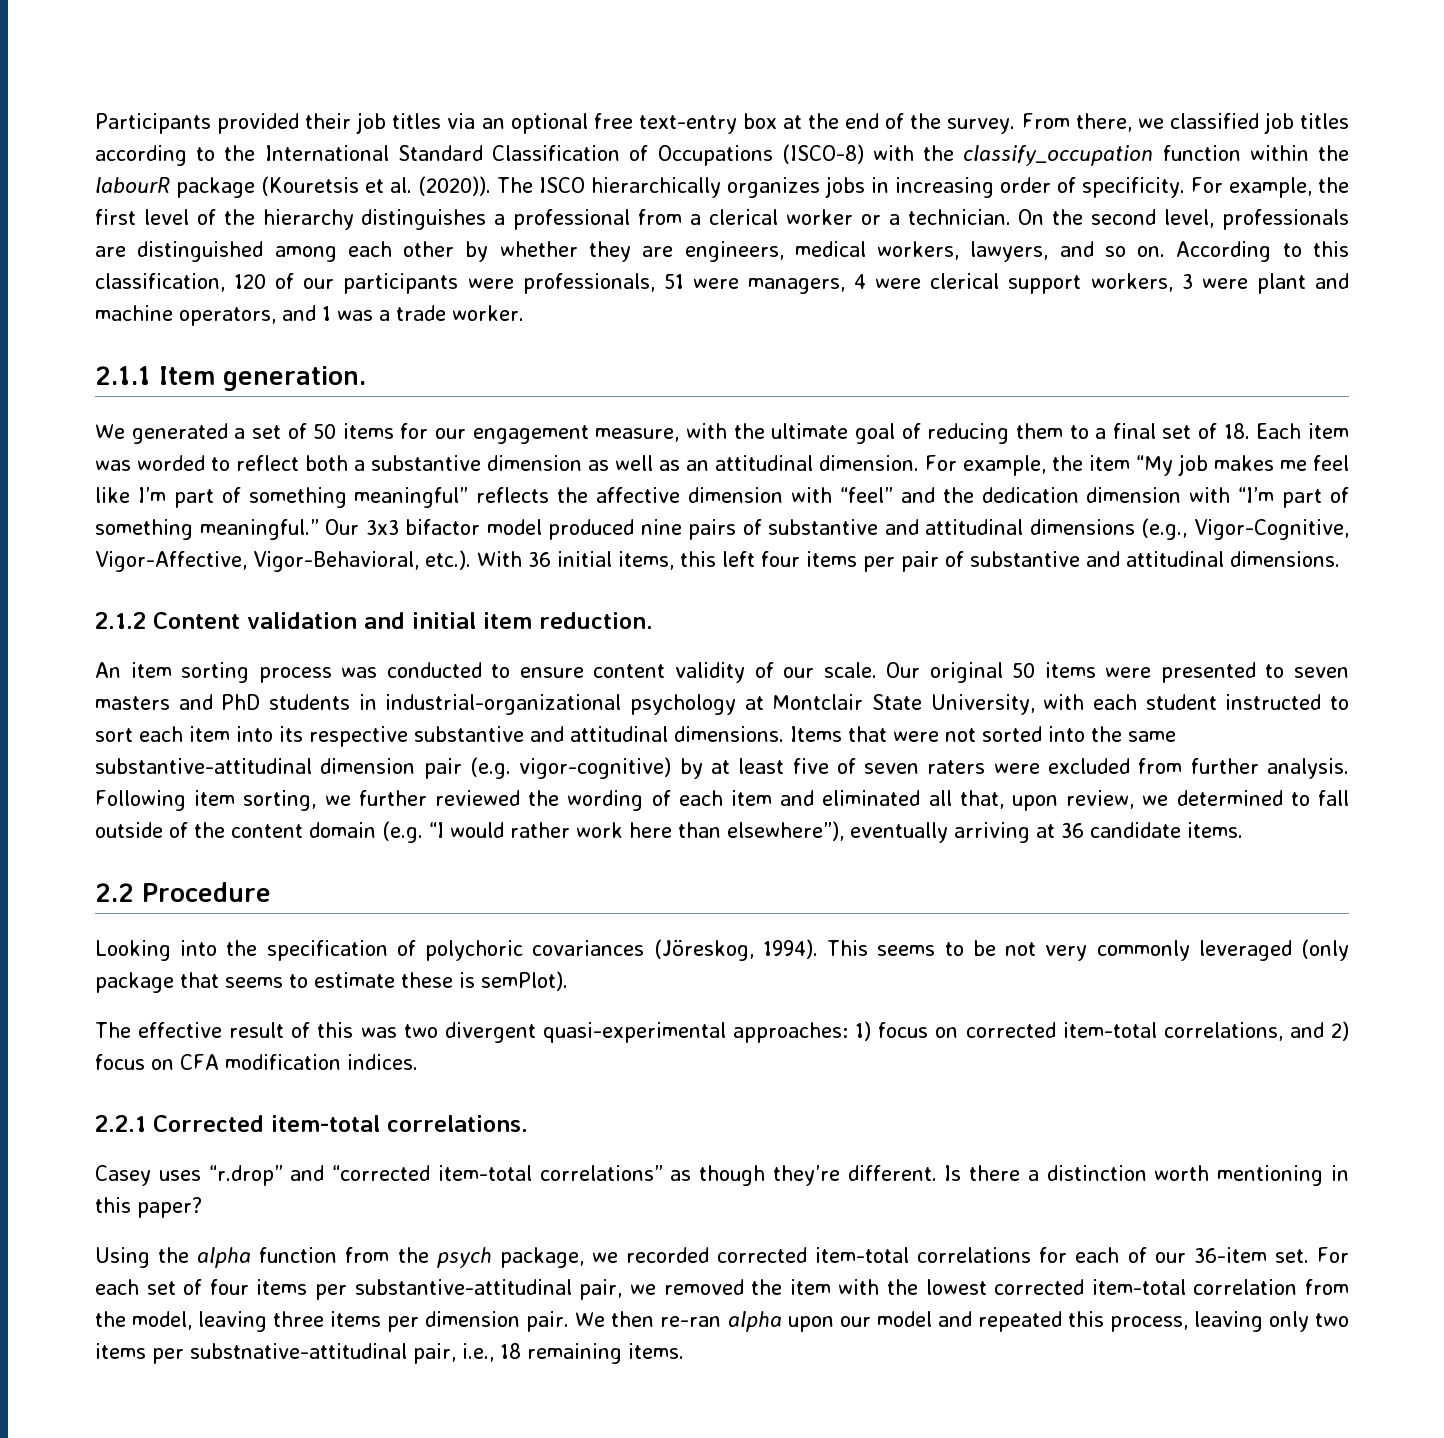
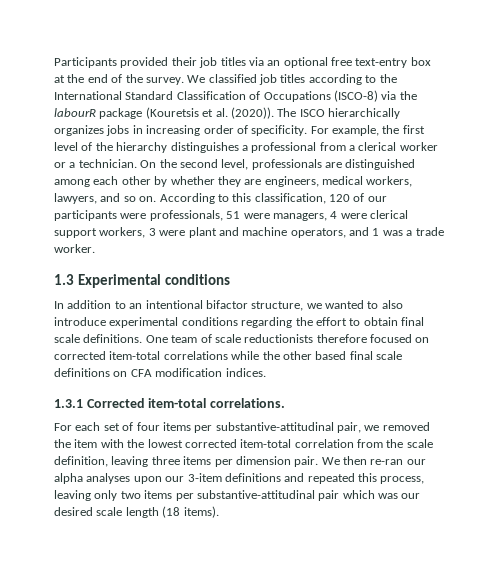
[1021,113,1164,132] From there, we -> [187,75,206,83] We
[872,145,1309,166] with the classify_occupation function within -> [381,91,397,100] via
[95,366,366,391] [95,423,1349,444] [95,454,1350,476] [95,487,1349,508] [95,518,1349,540] [95,550,1340,572] [95,612,653,629] [95,662,1349,683] [95,694,1349,715] [95,726,1176,747] [95,757,1349,779] [95,790,1349,811] [95,821,1243,843] [95,882,271,902] [95,939,1350,961] [95,971,568,993] [95,1021,1349,1043] [95,1054,145,1070] 2.1.1 Item generation. // We generated a set of 50 items for our engagement measure, with the ultimate goal of reducing them to a final set of 18. Each item was worded to reflect both a substantive dimension as well as an attitudinal dimension. For example, the item “My job makes me feel like I’m part of something meaningful” reflects the affective dimension with “feel” and the dedication dimension with “I’m part of something meaningful.” Our 3x3 bifactor model produced nine pairs of substantive and attitudinal dimensions (e.g., Vigor-Cognitive, Vigor-Affective, Vigor-Behavioral, etc.). With 36 initial items, this left four items per pair of substantive and attitudinal dimensions. // 2.1.2 Content validation and initial item reduction. // An item sorting process was conducted to ensure content validity of our scale. Our original 50 items were presented to seven masters and PhD students in industrial-organizational psychology at Montclair State University, with each student instructed to sort each item into its respective substantive and attitudinal dimensions. Items that were not sorted into the same substantive-attitudinal dimension pair (e.g. vigor-cognitive) by at least five of seven raters were excluded from further analysis. Following item sorting, we further reviewed the wording of each item and eliminated all that, upon review, we determined to fall outside of the content domain (e.g. “I would rather work here than elsewhere”), eventually arriving at 36 candidate items. // 2.2 Procedure // Looking into the specification of polychoric covariances (Jöreskog, 1994). This seems to be not very commonly leveraged (only package that seems to estimate these is semPlot). // The effective result of this was two divergent quasi-experimental approaches: 1) focus on corrected item-total correlations, and 2) focus -> [54,274,230,288] [54,300,403,311] [54,317,424,328] [54,334,430,343] [54,351,402,360] [54,368,110,377] 1.3 Experimental conditions // In addition to an intentional bifactor structure, we wanted to also introduce experimental conditions regarding the effort to obtain final scale definitions. One team of scale reductionists therefore focused on corrected item-total correlations while the other based final scale definitions
[95,1115,146,1132] 2.2.1 -> [54,399,83,408] 1.3.1
[95,1165,1349,1186] [95,1197,202,1218] [95,1247,1309,1268] Casey uses “r.drop” and “corrected item-total correlations” as though they’re different. Is there a distinction worth mentioning in this paper? // Using the alpha function from the psych package, we recorded corrected item-total correlations for each of our 36-item set. -> (285, 403) none
[132,1311,193,1330] model, -> [406,439,433,448] [54,456,108,467] scale definition,
[727,1311,932,1332] alpha upon our model -> [406,459,426,465] [54,473,281,484] our alpha analyses upon our 3-item definitions
[190,1343,684,1364] substnative-attitudinal pair, i.e., 18 remaining items. -> [196,490,421,501] [54,506,219,518] substantive-attitudinal pair which was our desired scale length (18 items).

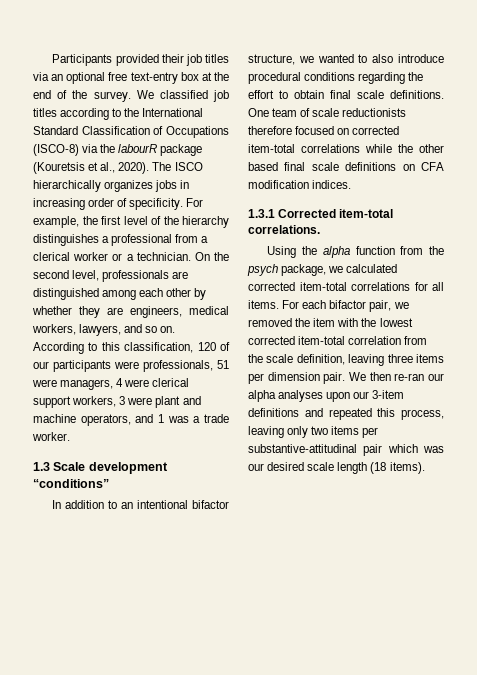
[215,107,274,119] al. (2020)). -> [100,162,150,174] al., 2020).
[77,274,230,288] Experimental conditions -> [53,462,168,474] [33,479,109,488] Scale development “conditions”
[109,317,179,328] experimental -> [248,72,301,84] procedural
[54,422,334,433] For each set of four items per substantive-attitudinal -> [267,246,444,258] [247,264,398,276] [248,282,444,291] [248,300,367,309] Using the alpha function from the psych package, we calculated corrected item-total correlations for all items. For each bifactor

